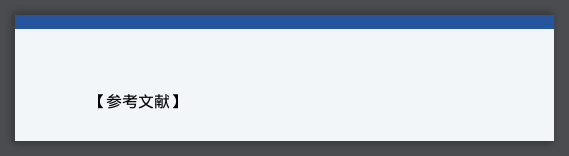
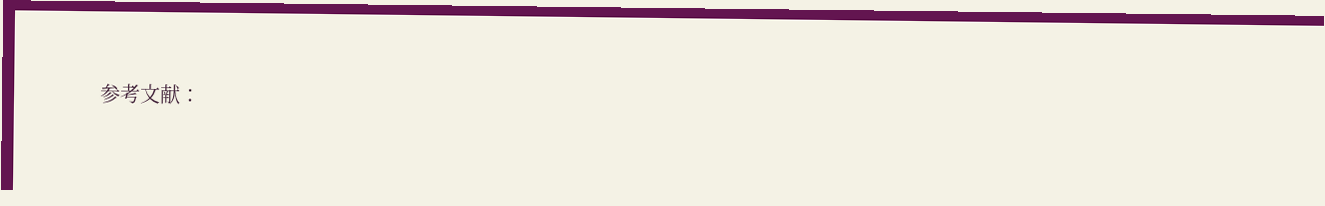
[90,94,106,109] 【 -> (99, 93) none
[170,94,186,109] 】 -> [179,88,201,103] ：

